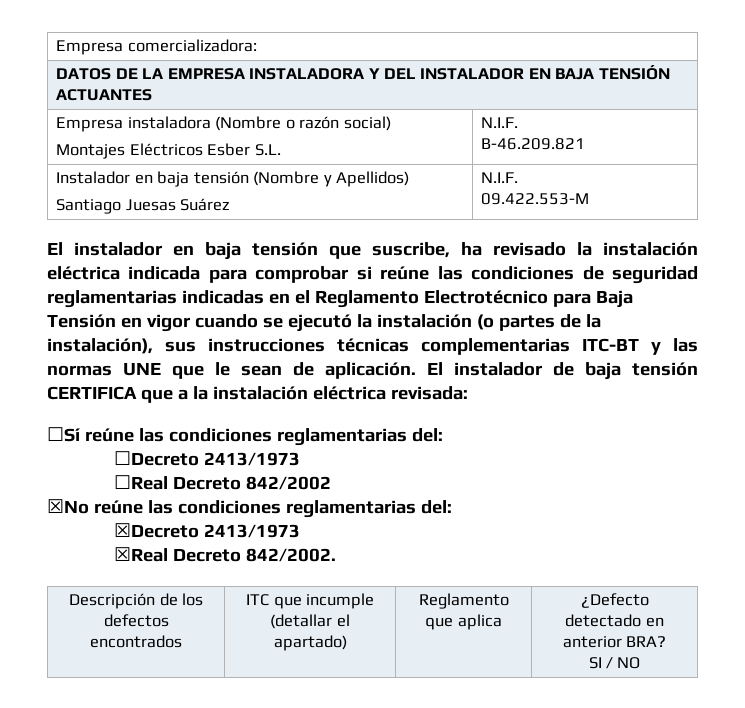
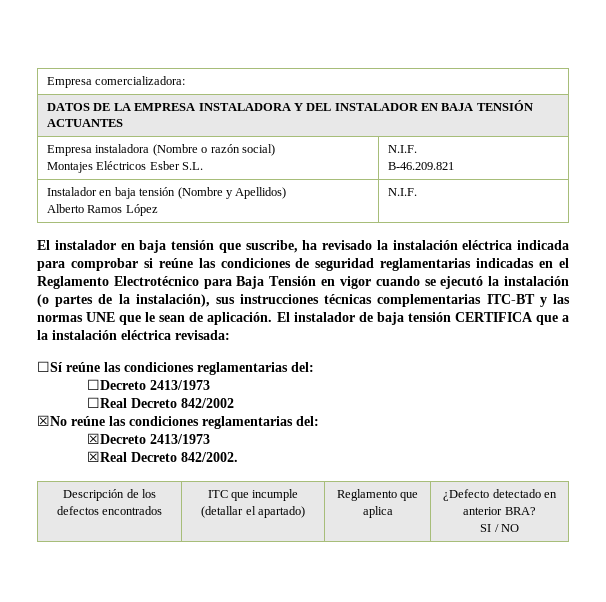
[56,198,230,214] [481,172,519,183] [481,193,590,205] Santiago Juesas Suárez | N.I.F. // 09.422.553-M -> [47,204,158,216] [388,188,418,196] Alberto Ramos López | N.I.F.

